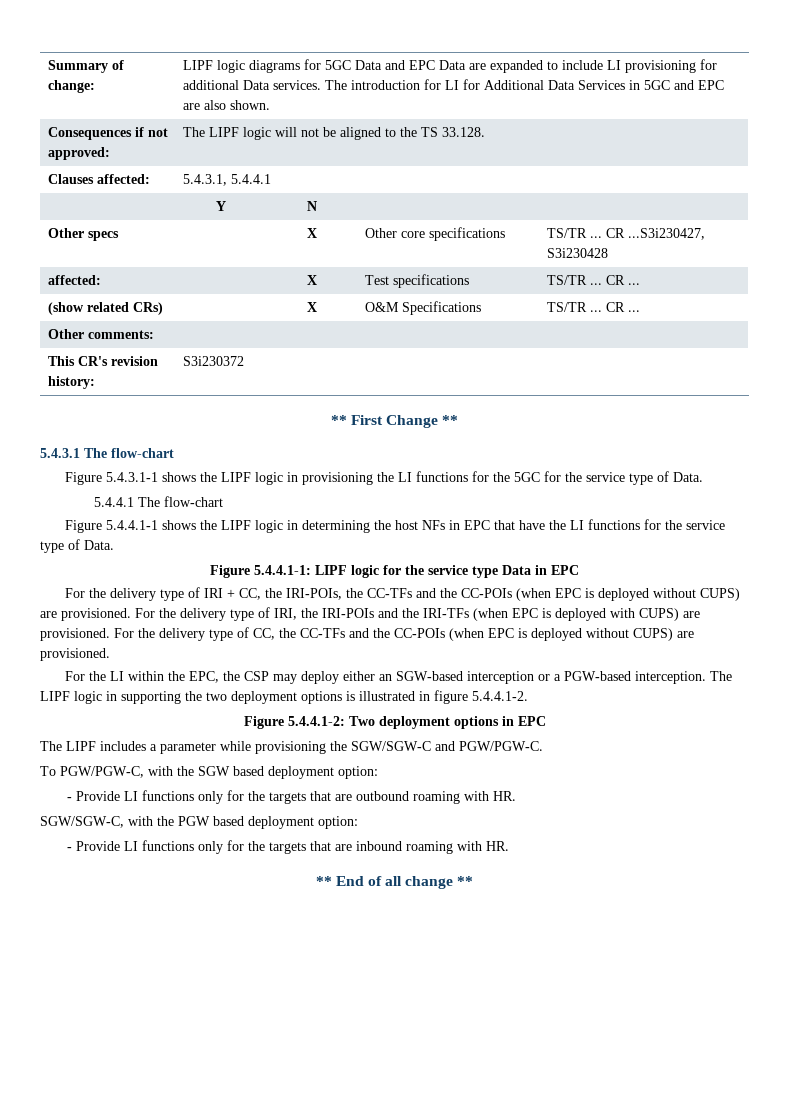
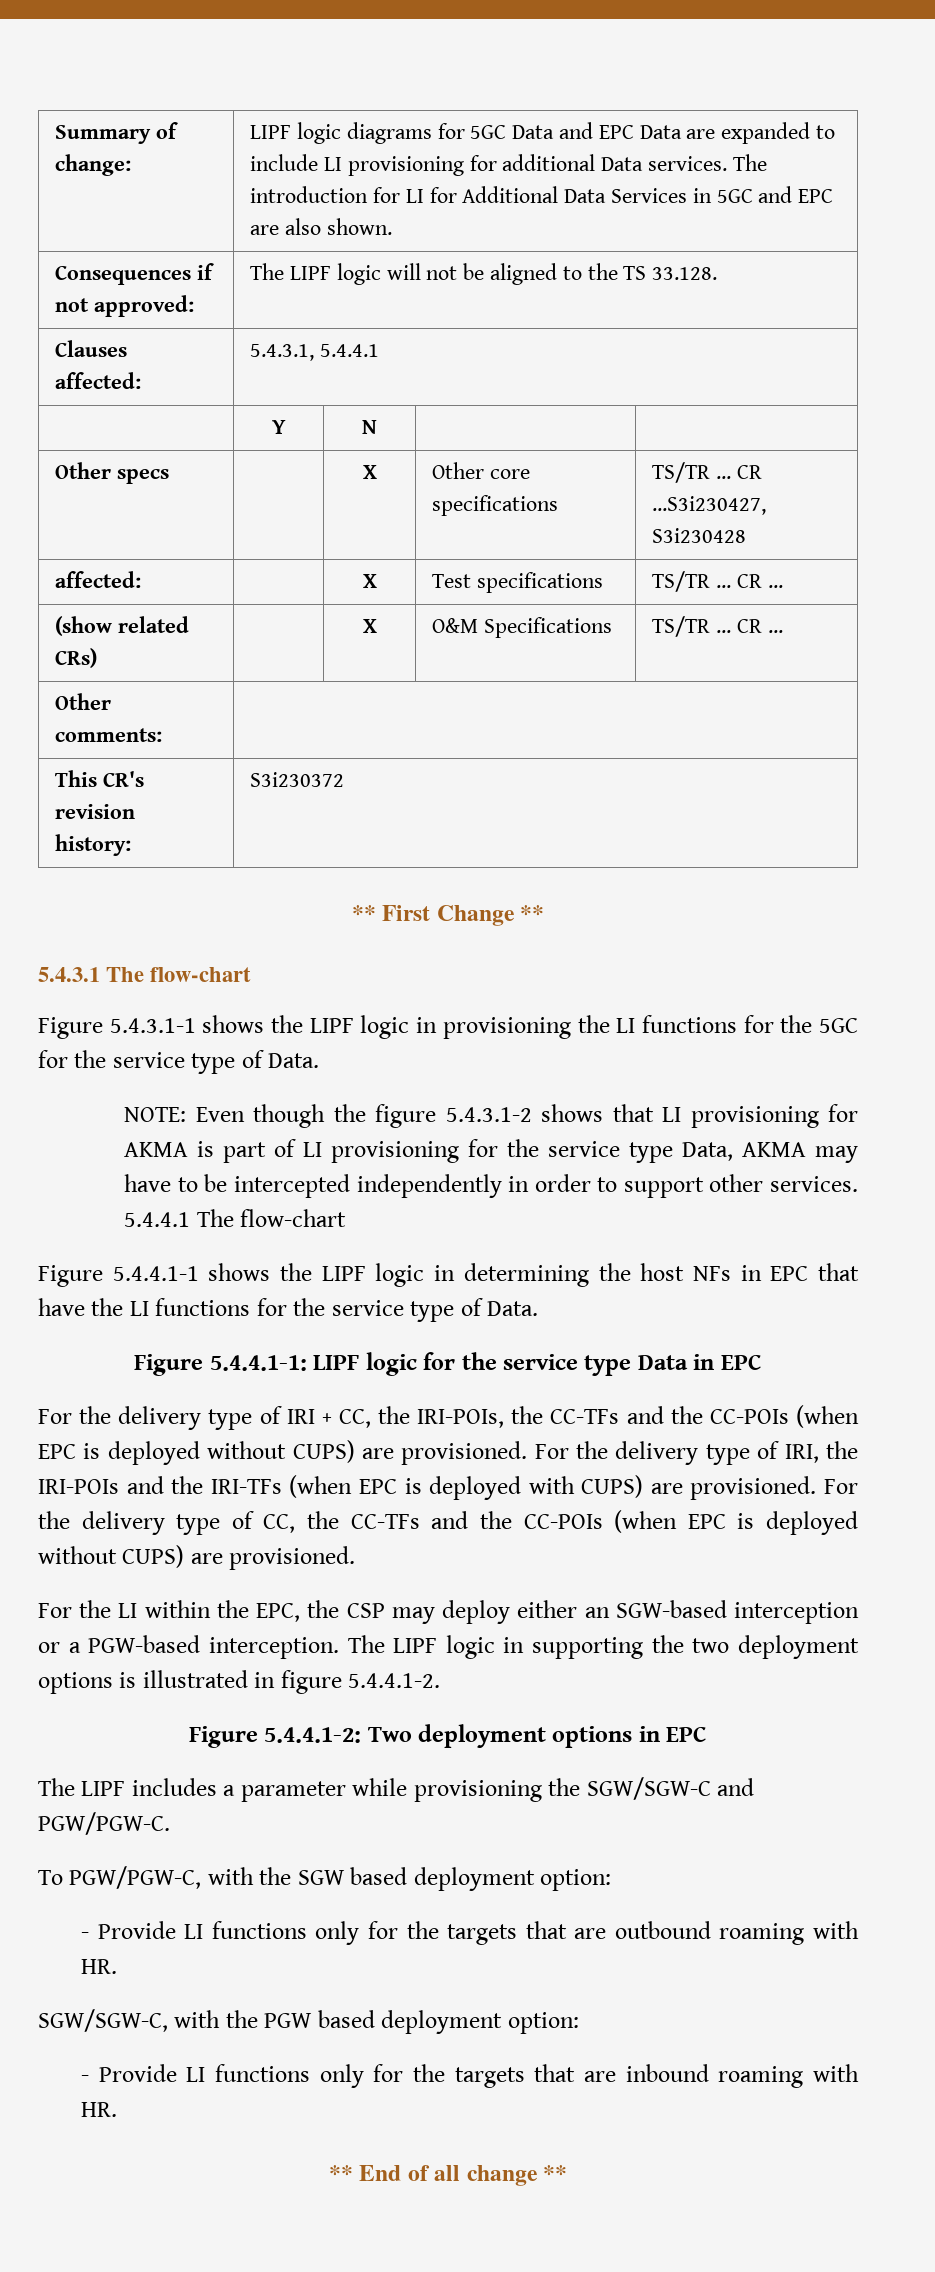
(704, 477) none -> [124,1104,859,1128] [124,1139,859,1163] [124,1174,858,1198] NOTE: Even though the figure 5.4.3.1-2 shows that LI provisioning for AKMA is part of LI provisioning for the service type Data, AKMA may have to be intercepted independently in order to support other services.

